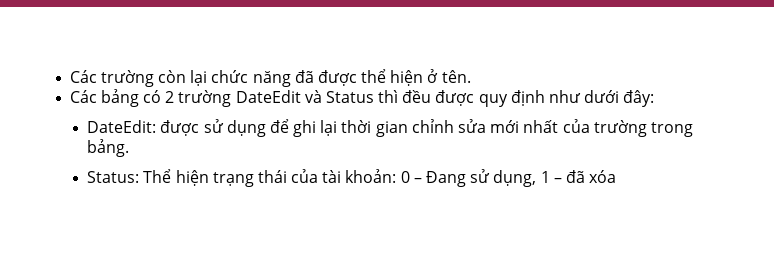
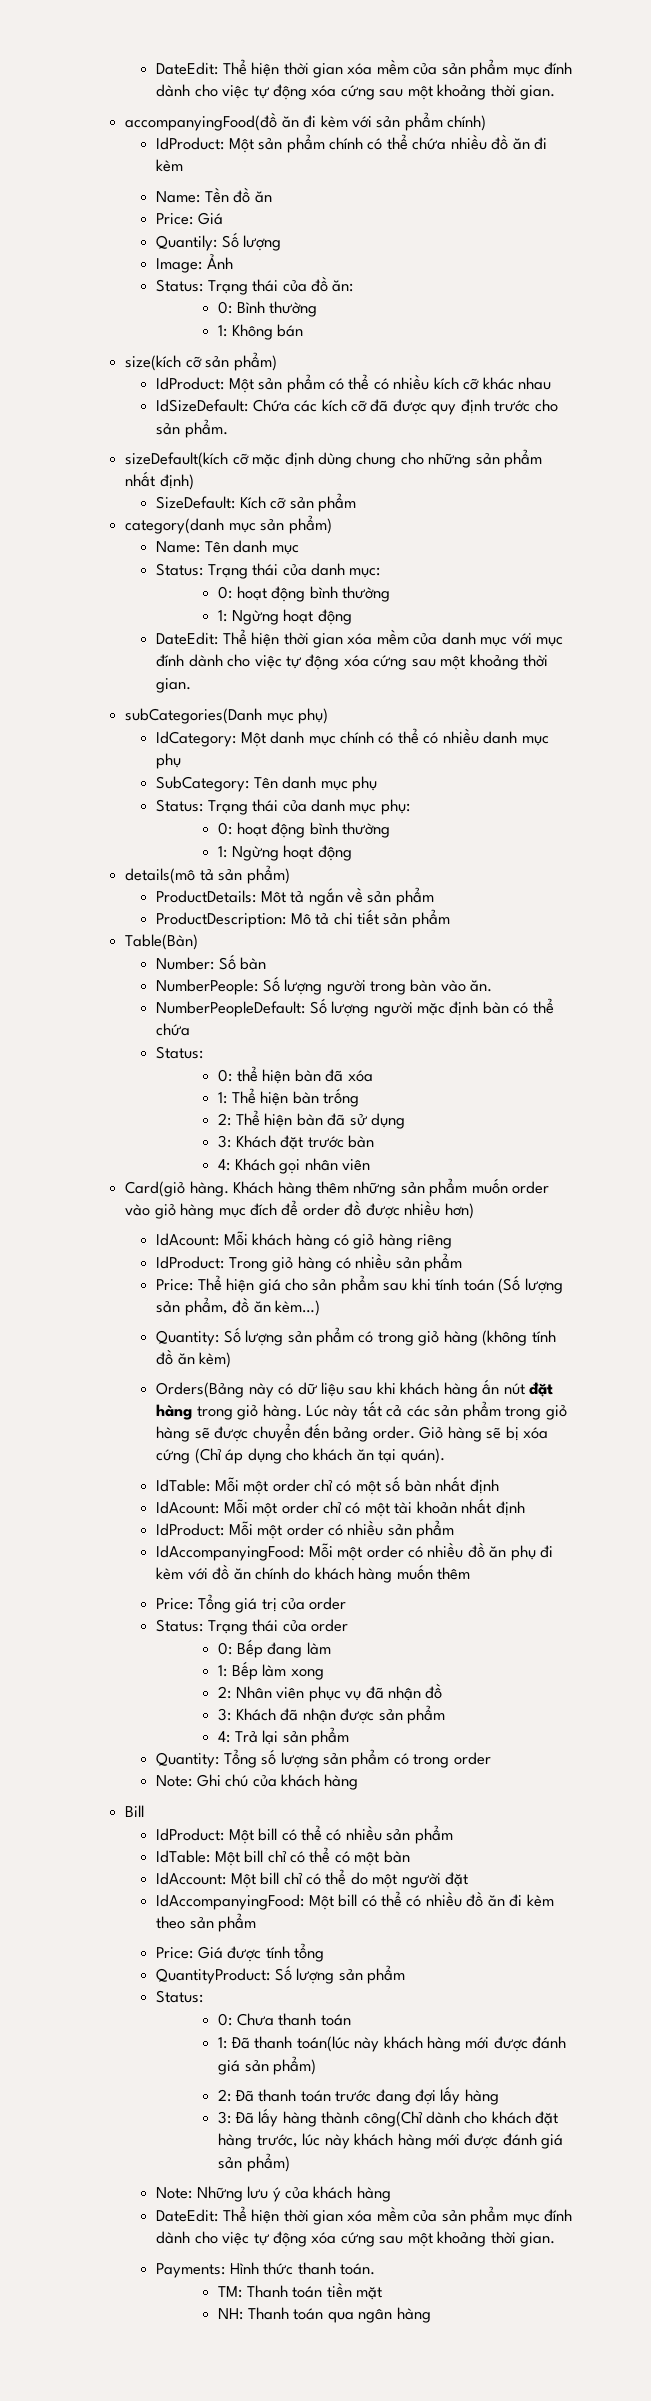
[69,69,471,87] [69,89,655,107] [87,119,693,137] [87,139,130,157] [87,169,617,187] Các trường còn lại chức năng đã được thể hiện ở tên. // Các bảng có 2 trường DateEdit và Status thì đều được quy định như dưới đây: // DateEdit: được sử dụng để ghi lại thời gian chỉnh sửa mới nhất của trường trong bảng. // Status: Thể hiện trạng thái của tài khoản: 0 – Đang sử dụng, 1 – đã xóa -> [156,59,573,78] [156,84,556,100] [125,112,487,131] [156,134,548,153] [156,159,184,172] [156,187,272,203] [156,212,223,225] [156,232,282,251] [156,254,233,273] [156,276,354,295] [218,301,318,317] [218,324,304,340] [125,352,277,371] [156,374,552,393] [156,399,558,415] [156,419,228,438] [125,449,543,468] [125,471,194,490] [156,493,357,512] [125,515,332,534] [156,540,299,555] [156,563,381,579] [218,586,391,602] [218,609,352,625] [156,629,564,648] [156,654,549,670] [156,678,192,693] [125,708,329,724] [156,728,549,747] [156,753,182,769] [156,776,378,792] [156,799,410,815] [218,822,391,838] [218,845,352,861] [125,865,290,884] [156,887,434,906] [156,909,450,928] [125,934,199,950] [156,954,267,970] [156,976,493,995] [156,998,554,1017] [156,1023,191,1036] [156,1046,204,1059] [218,1066,373,1084] [218,1088,360,1107] [218,1110,405,1129] [218,1135,375,1150] [218,1158,371,1174] [125,1178,550,1197] [125,1200,474,1219] [156,1231,453,1249] [156,1253,463,1272] [156,1275,563,1294] [156,1297,321,1316] [156,1327,556,1346] [156,1349,232,1368] [156,1379,554,1398] [156,1401,567,1420] [156,1423,549,1442] [156,1448,445,1464] [156,1476,499,1495] [156,1498,525,1517] [156,1520,455,1539] [156,1542,554,1561] [156,1564,471,1583] [156,1594,347,1613] [156,1619,349,1635] [218,1639,331,1658] [218,1661,324,1680] [218,1683,443,1702] [218,1705,445,1724] [218,1727,350,1746] [156,1749,491,1768] [156,1774,359,1790] [125,1805,145,1817] [156,1825,453,1844] [156,1847,410,1866] [156,1869,469,1888] [156,1891,554,1910] [156,1913,257,1932] [156,1943,325,1962] [156,1965,406,1984] [156,1990,204,2003] [218,2013,351,2026] [218,2036,567,2052] [218,2056,317,2075] [218,2086,499,2105] [218,2108,559,2127] [218,2133,564,2149] [218,2153,290,2172] [156,2186,391,2202] [156,2206,573,2225] [156,2231,556,2247] [156,2262,376,2278] [218,2282,383,2300] [218,2307,431,2323] DateEdit: Thể hiện thời gian xóa mềm của sản phẩm mục đính dành cho việc tự động xóa cứng sau một khoảng thời gian. // accompanyingFood(đồ ăn đi kèm với sản phẩm chính) // IdProduct: Một sản phẩm chính có thể chứa nhiều đồ ăn đi kèm // Name: Tền đồ ăn // Price: Giá // Quantily: Số lượng // Image: Ảnh // Status: Trạng thái của đồ ăn: // 0: Bình thường // 1: Không bán // size(kích cỡ sản phẩm) // IdProduct: Một sản phẩm có thể có nhiều kích cỡ khác nhau // IdSizeDefault: Chứa các kích cỡ đã được quy định trước cho sản phẩm. // sizeDefault(kích cỡ mặc định dùng chung cho những sản phẩm nhất định) // SizeDefault: Kích cỡ sản phẩm // category(danh mục sản phẩm) // Name: Tên danh mục // Status: Trạng thái của danh mục: // 0: hoạt động bình thường // 1: Ngừng hoạt động // DateEdit: Thể hiện thời gian xóa mềm của danh mục với mục đính dành cho việc tự động xóa cứng sau một khoảng thời gian. // subCategories(Danh mục phụ) // IdCategory: Một danh mục chính có thể có nhiều danh mục phụ // SubCategory: Tên danh mục phụ // Status: Trạng thái của danh mục phụ: // 0: hoạt động bình thường // 1: Ngừng hoạt động // details(mô tả sản phẩm) // ProductDetails: Môt tả ngắn về sản phẩm // ProductDescription: Mô tả chi tiết sản phẩm // Table(Bàn) // Number: Số bàn // NumberPeople: Số lượng người trong bàn vào ăn. // NumberPeopleDefault: Số lượng người mặc định bàn có thể chứa // Status: // 0: thể hiện bàn đã xóa // 1: Thể hiện bàn trống // 2: Thể hiện bàn đã sử dụng // 3: Khách đặt trước bàn // 4: Khách gọi nhân viên // Card(giỏ hàng. Khách hàng thêm những sản phẩm muốn order vào giỏ hàng mục đích để order đồ được nhiều hơn) // IdAcount: Mỗi khách hàng có giỏ hàng riêng // IdProduct: Trong giỏ hàng có nhiều sản phẩm // Price: Thể hiện giá cho sản phẩm sau khi tính toán (Số lượng sản phẩm, đồ ăn kèm…) // Quantity: Số lượng sản phẩm có trong giỏ hàng (không tính đồ ăn kèm) // Orders(Bảng này có dữ liệu sau khi khách hàng ấn nút đặt hàng trong giỏ hàng. Lúc này tất cả các sản phẩm trong giỏ hàng sẽ được chuyển đến bảng order. Giỏ hàng sẽ bị xóa cứng (Chỉ áp dụng cho khách ăn tại quán). // IdTable: Mỗi một order chỉ có một số bàn nhất định // IdAcount: Mỗi một order chỉ có một tài khoản nhất định // IdProduct: Mỗi một order có nhiều sản phẩm // IdAccompanyingFood: Mỗi một order có nhiều đồ ăn phụ đi kèm với đồ ăn chính do khách hàng muốn thêm // Price: Tổng giá trị của order // Status: Trạng thái của order // 0: Bếp đang làm // 1: Bếp làm xong // 2: Nhân viên phục vụ đã nhận đồ // 3: Khách đã nhận được sản phẩm // 4: Trả lại sản phẩm // Quantity: Tổng số lượng sản phẩm có trong order // Note: Ghi chú của khách hàng // Bill // IdProduct: Một bill có thể có nhiều sản phẩm // IdTable: Một bill chỉ có thể có một bàn // IdAccount: Một bill chỉ có thể do một người đặt // IdAccompanyingFood: Một bill có thể có nhiều đồ ăn đi kèm theo sản phẩm // Price: Giá được tính tổng // QuantityProduct: Số lượng sản phẩm // Status: // 0: Chưa thanh toán // 1: Đã thanh toán(lúc này khách hàng mới được đánh giá sản phẩm) // 2: Đã thanh toán trước đang đợi lấy hàng // 3: Đã lấy hàng thành công(Chỉ dành cho khách đặt hàng trước, lúc này khách hàng mới được đánh giá sản phẩm) // Note: Những lưu ý của khách hàng // DateEdit: Thể hiện thời gian xóa mềm của sản phẩm mục đính dành cho việc tự động xóa cứng sau một khoảng thời gian. // Payments: Hình thức thanh toán. // TM: Thanh toán tiền mặt // NH: Thanh toán qua ngân hàng

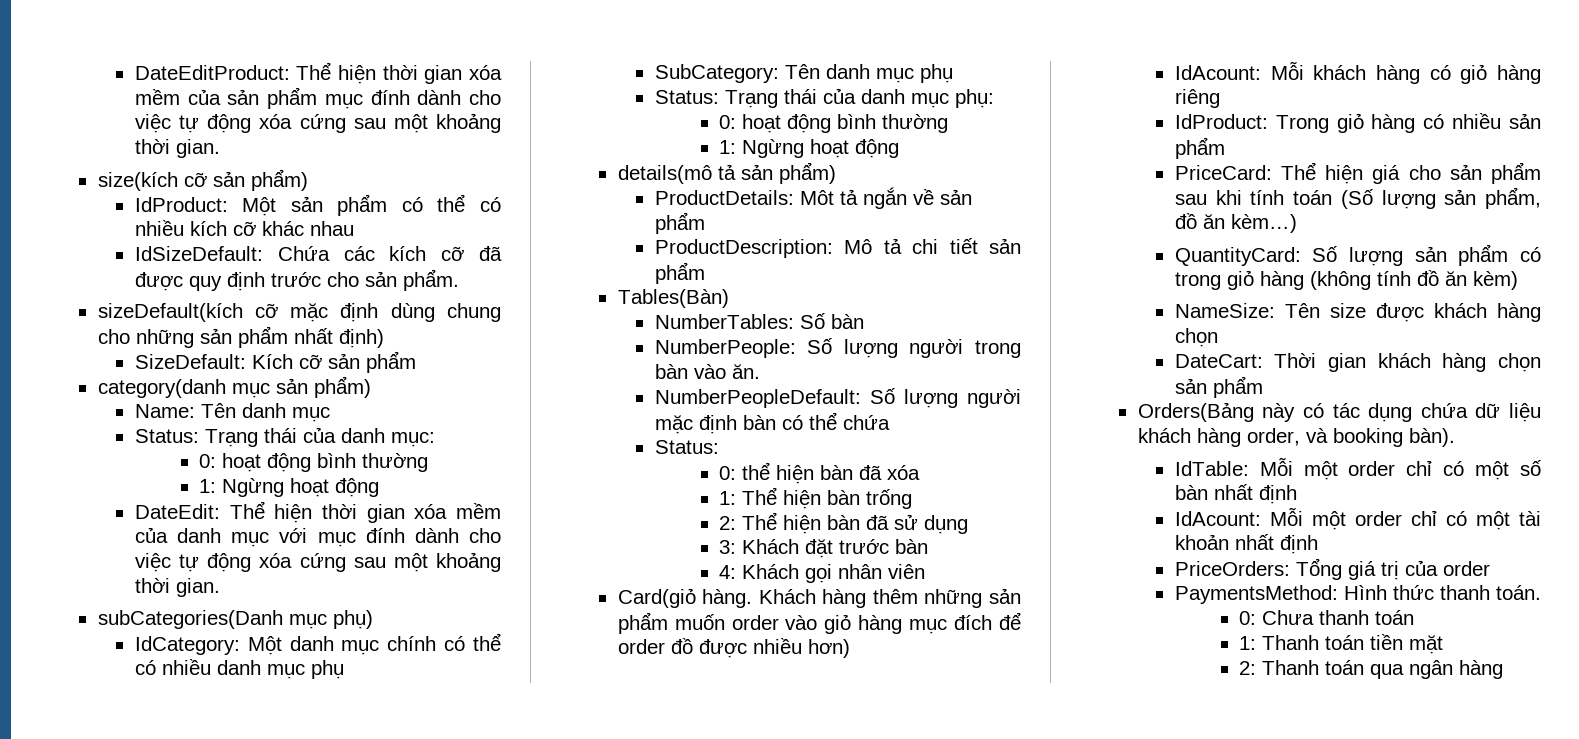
[156,62,219,75] DateEdit: -> [134,65,290,80] DateEditProduct:
[125,112,487,131] [156,134,548,153] [156,159,184,172] [156,187,272,203] [156,212,223,225] [156,232,282,251] [156,254,233,273] [156,276,354,295] [218,301,318,317] [218,324,304,340] // accompanyingFood(đồ ăn đi kèm với sản phẩm chính) // IdProduct: Một sản phẩm chính có thể chứa nhiều đồ ăn đi kèm // Name: Tền đồ ăn // Price: Giá // Quantily: Số lượng // Image: Ảnh // Status: Trạng thái của đồ ăn: // 0: Bình thường // 1: Không bán -> (220, 148) none
[125,934,199,950] [156,957,215,970] Table(Bàn) // Number: -> [617,289,729,308] [654,314,794,329] Tables(Bàn) // NumberTables:
[156,1279,194,1291] Price: -> [1174,165,1272,180] PriceCard:
[156,1330,220,1346] Quantity: -> [1174,247,1301,266] QuantityCard:
[156,1379,554,1398] [156,1401,567,1420] [156,1423,549,1442] [156,1448,445,1464] Orders(Bảng này có dữ liệu sau khi khách hàng ấn nút đặt hàng trong giỏ hàng. Lúc này tất cả các sản phẩm trong giỏ hàng sẽ được chuyển đến bảng order. Giỏ hàng sẽ bị xóa cứng (Chỉ áp dụng cho khách ăn tại quán). -> [1174,303,1541,322] [1174,328,1218,347] [1174,353,1541,372] [1174,376,1263,398] [1137,402,1541,422] [1137,428,1455,447] NameSize: Tên size được khách hàng chọn // DateCart: Thời gian khách hàng chọn sản phẩm // Orders(Bảng này có tác dụng chứa dữ liệu khách hàng order, và booking bàn).
[156,1520,455,1539] [156,1542,554,1561] [156,1564,471,1583] [156,1598,194,1610] IdProduct: Mỗi một order có nhiều sản phẩm // IdAccompanyingFood: Mỗi một order có nhiều đồ ăn phụ đi kèm với đồ ăn chính do khách hàng muốn thêm // Price: -> [1174,561,1290,576] PriceOrders:
[156,1619,349,1635] [218,1639,331,1658] [218,1661,324,1680] [218,1683,443,1702] [218,1705,445,1724] [218,1727,350,1746] [156,1749,491,1768] [156,1774,359,1790] [125,1805,145,1817] [156,1825,453,1844] [156,1847,410,1866] [156,1869,469,1888] [156,1891,554,1910] [156,1913,257,1932] [156,1943,325,1962] [156,1965,406,1984] [156,1990,204,2003] Status: Trạng thái của order // 0: Bếp đang làm // 1: Bếp làm xong // 2: Nhân viên phục vụ đã nhận đồ // 3: Khách đã nhận được sản phẩm // 4: Trả lại sản phẩm // Quantity: Tổng số lượng sản phẩm có trong order // Note: Ghi chú của khách hàng // Bill // IdProduct: Một bill có thể có nhiều sản phẩm // IdTable: Một bill chỉ có thể có một bàn // IdAccount: Một bill chỉ có thể do một người đặt // IdAccompanyingFood: Một bill có thể có nhiều đồ ăn đi kèm theo sản phẩm // Price: Giá được tính tổng // QuantityProduct: Số lượng sản phẩm // Status: -> [1174,585,1541,604] PaymentsMethod: Hình thức thanh toán.
[230,2036,567,2052] [218,2056,317,2075] [218,2086,499,2105] [218,2108,559,2127] [218,2133,564,2149] [218,2153,290,2172] [156,2186,391,2202] [156,2206,573,2225] [156,2231,556,2247] [156,2262,376,2278] [218,2286,243,2298] Đã thanh toán(lúc này khách hàng mới được đánh giá sản phẩm) // 2: Đã thanh toán trước đang đợi lấy hàng // 3: Đã lấy hàng thành công(Chỉ dành cho khách đặt hàng trước, lúc này khách hàng mới được đánh giá sản phẩm) // Note: Những lưu ý của khách hàng // DateEdit: Thể hiện thời gian xóa mềm của sản phẩm mục đính dành cho việc tự động xóa cứng sau một khoảng thời gian. // Payments: Hình thức thanh toán. // TM: -> (1257, 643) none
[218,2308,244,2320] NH: -> [1239,661,1257,675] 2:

